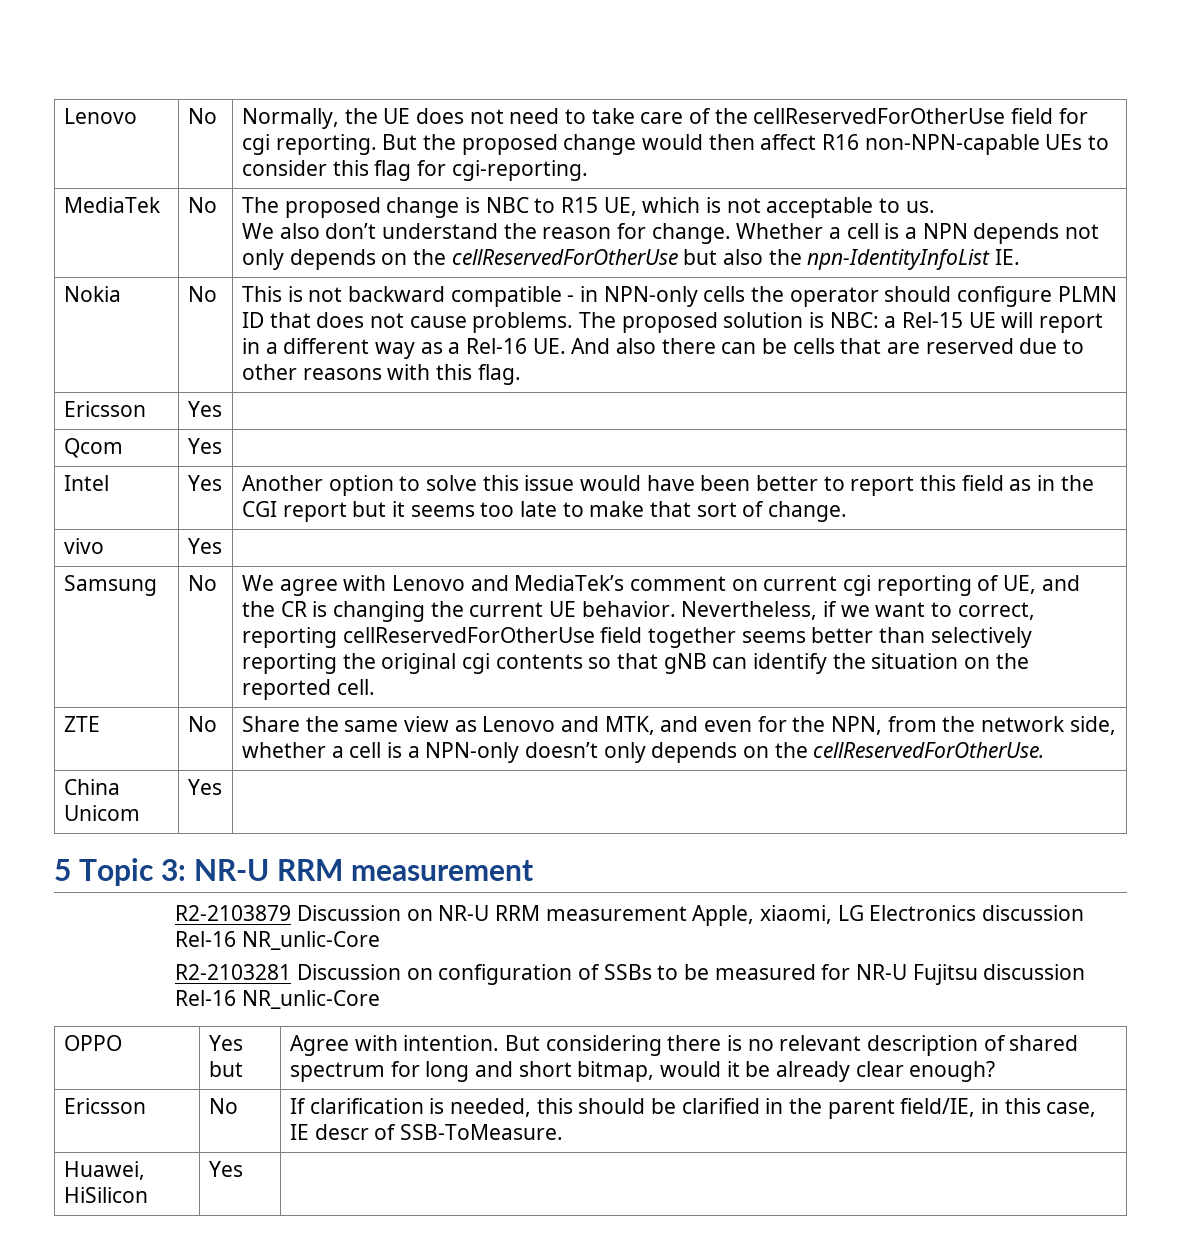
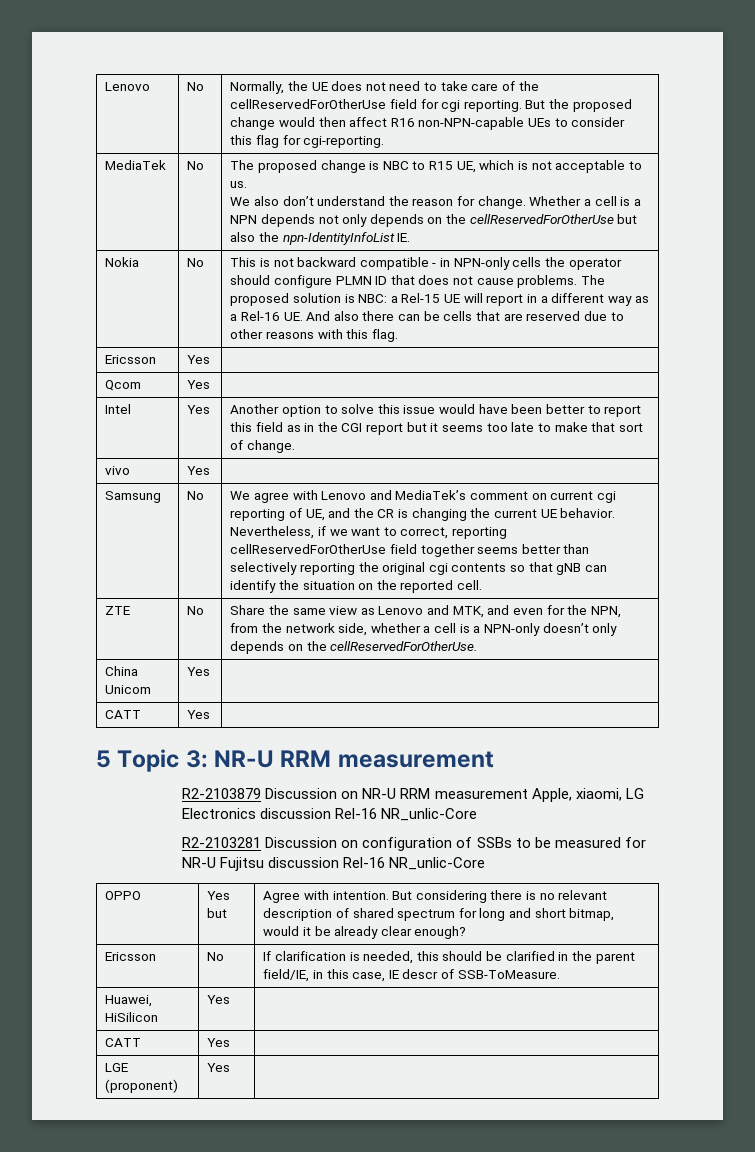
(222, 787) none -> [105,710,142,719] [187,710,211,719] // CATT | Yes |
(243, 1169) none -> [105,1038,142,1047] [207,1038,231,1047] [105,1063,129,1072] [105,1079,179,1093] [207,1063,231,1072] // CATT | Yes | // LGE (proponent) | Yes |

